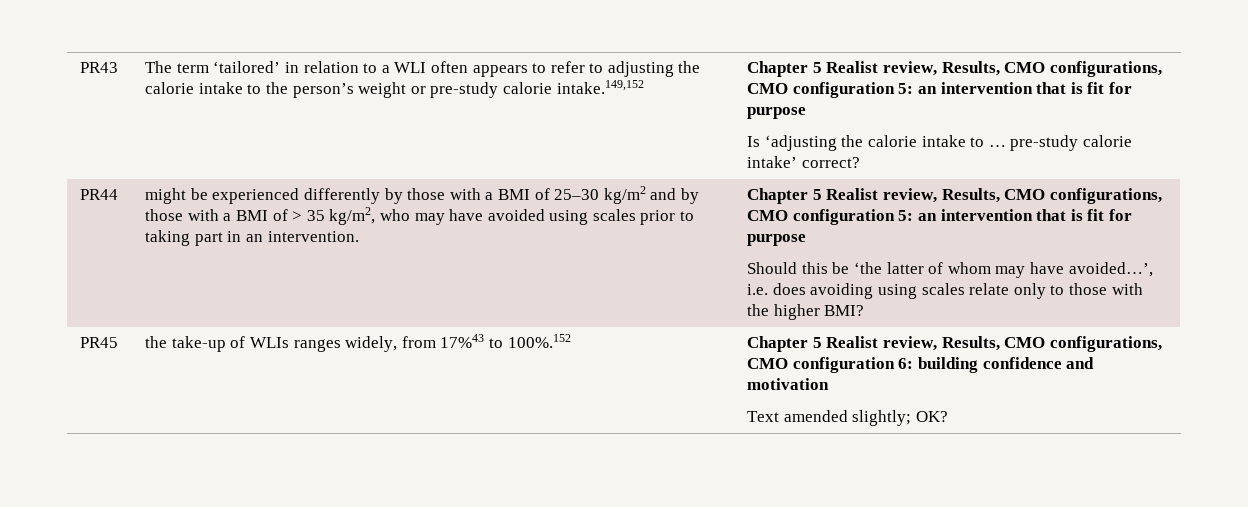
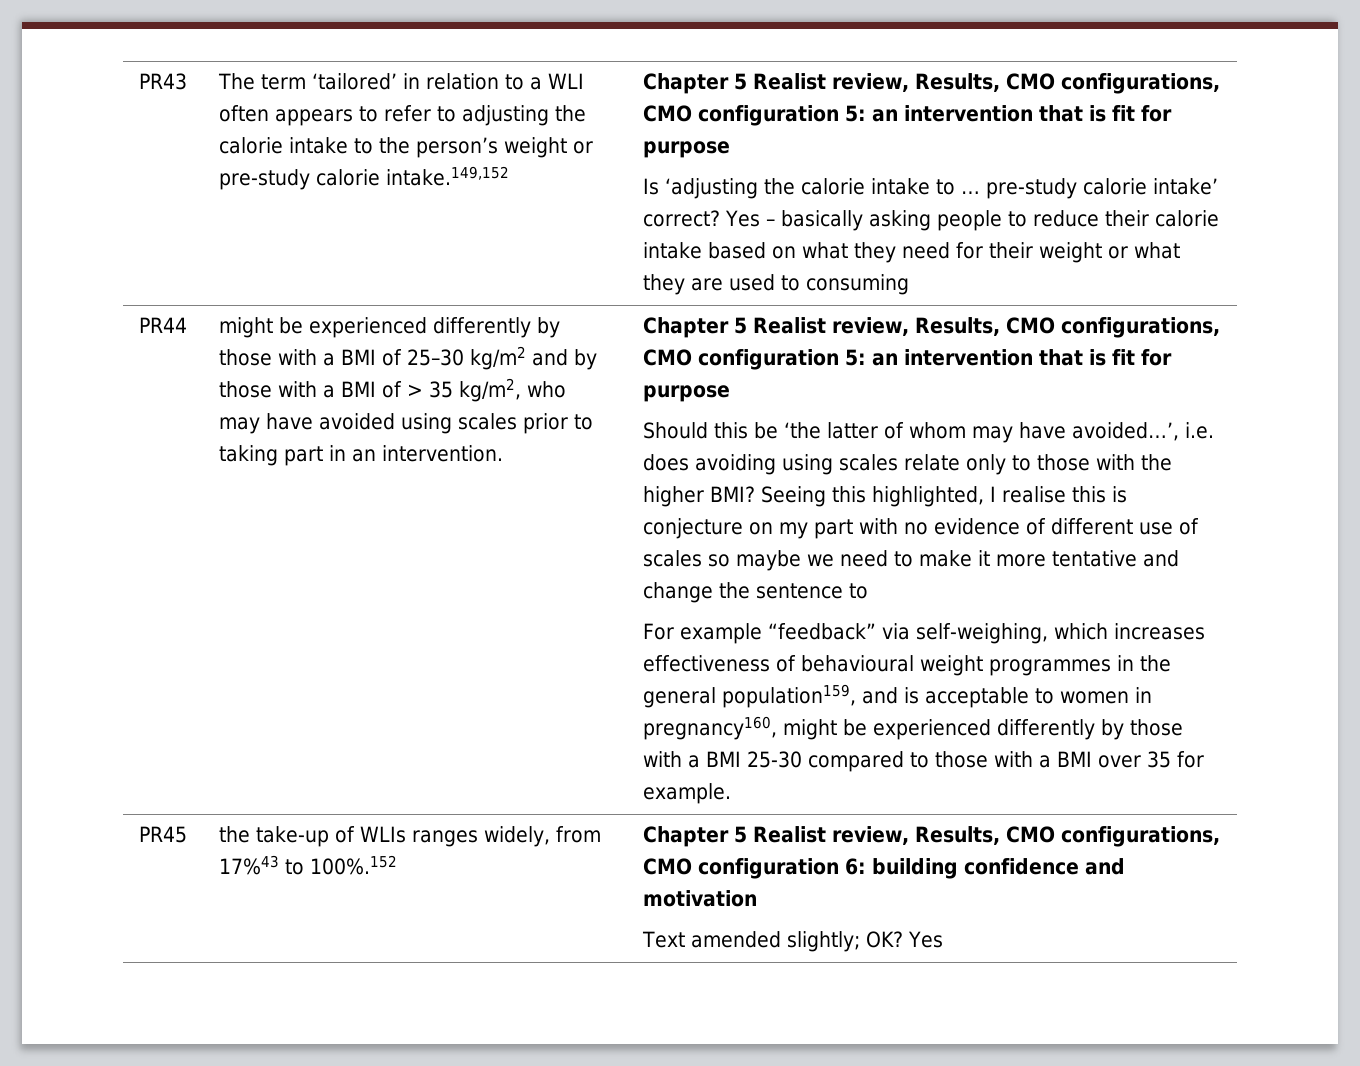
(860, 162) none -> [724,210,1219,231] [642,242,1180,263] [642,274,909,295] Yes – basically asking people to reduce their calorie intake based on what they need for their weight or what they are used to consuming
(865, 310) none -> [760,486,1127,507] [642,518,1199,539] [642,550,1179,571] [642,582,868,603] [642,623,1205,644] [642,655,1171,676] [642,684,1152,708] [642,716,1183,740] [642,751,1204,772] [642,783,731,804] Seeing this highlighted, I realise this is conjecture on my part with no evidence of different use of scales so maybe we need to make it more tentative and change the sentence to // For example “feedback” via self-weighing, which increases effectiveness of behavioural weight programmes in the general population159, and is acceptable to women in pregnancy160, might be experienced differently by those with a BMI 25-30 compared to those with a BMI over 35 for example.
(948, 416) none -> [907,931,943,948] Yes

